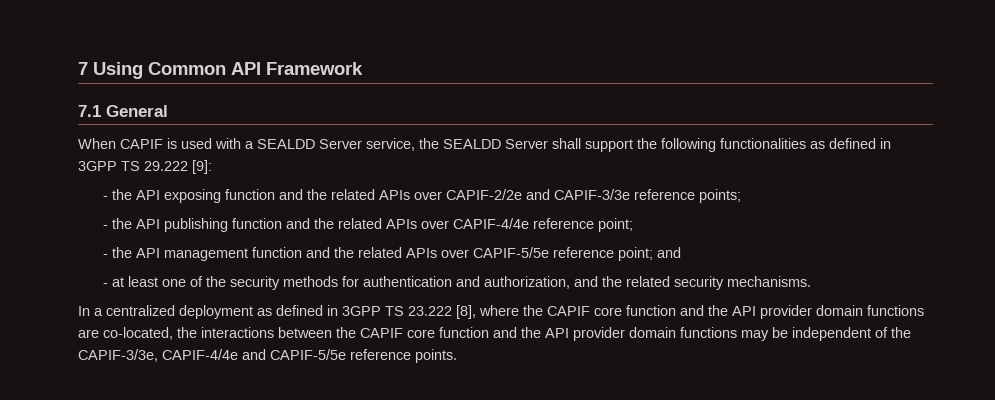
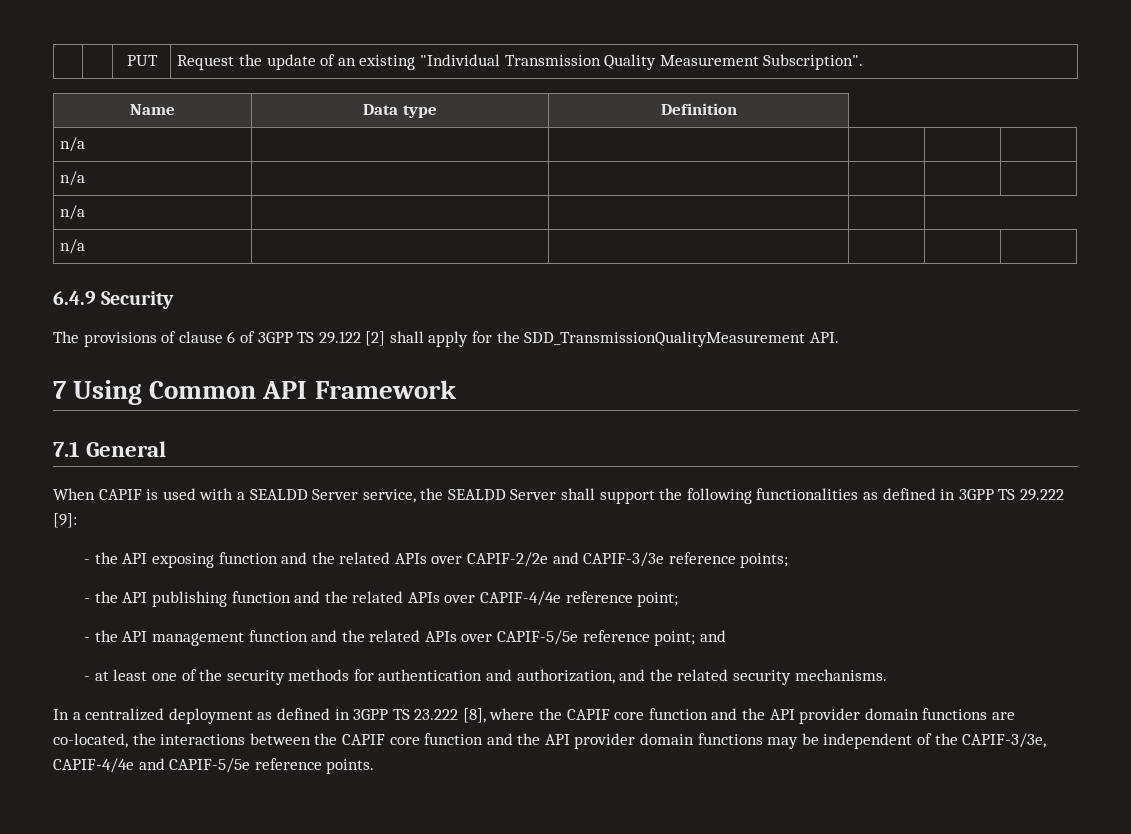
(78, 68) none -> [126,55,158,66] [177,54,864,70] [130,104,175,115] [363,104,437,118] [660,103,737,115] [60,137,86,152] [60,171,86,186] [60,205,86,220] [60,239,86,254] [53,291,175,309] [53,331,839,347] | | PUT | Request the update of an existing "Individual Transmission Quality Measurement Subscription". // Name | Data type | Definition // n/a | | | | | // n/a | | | | | // n/a | | | // n/a | | | | | // 6.4.9 Security // The provisions of clause 6 of 3GPP TS 29.122 [2] shall apply for the SDD_TransmissionQualityMeasurement API. //

